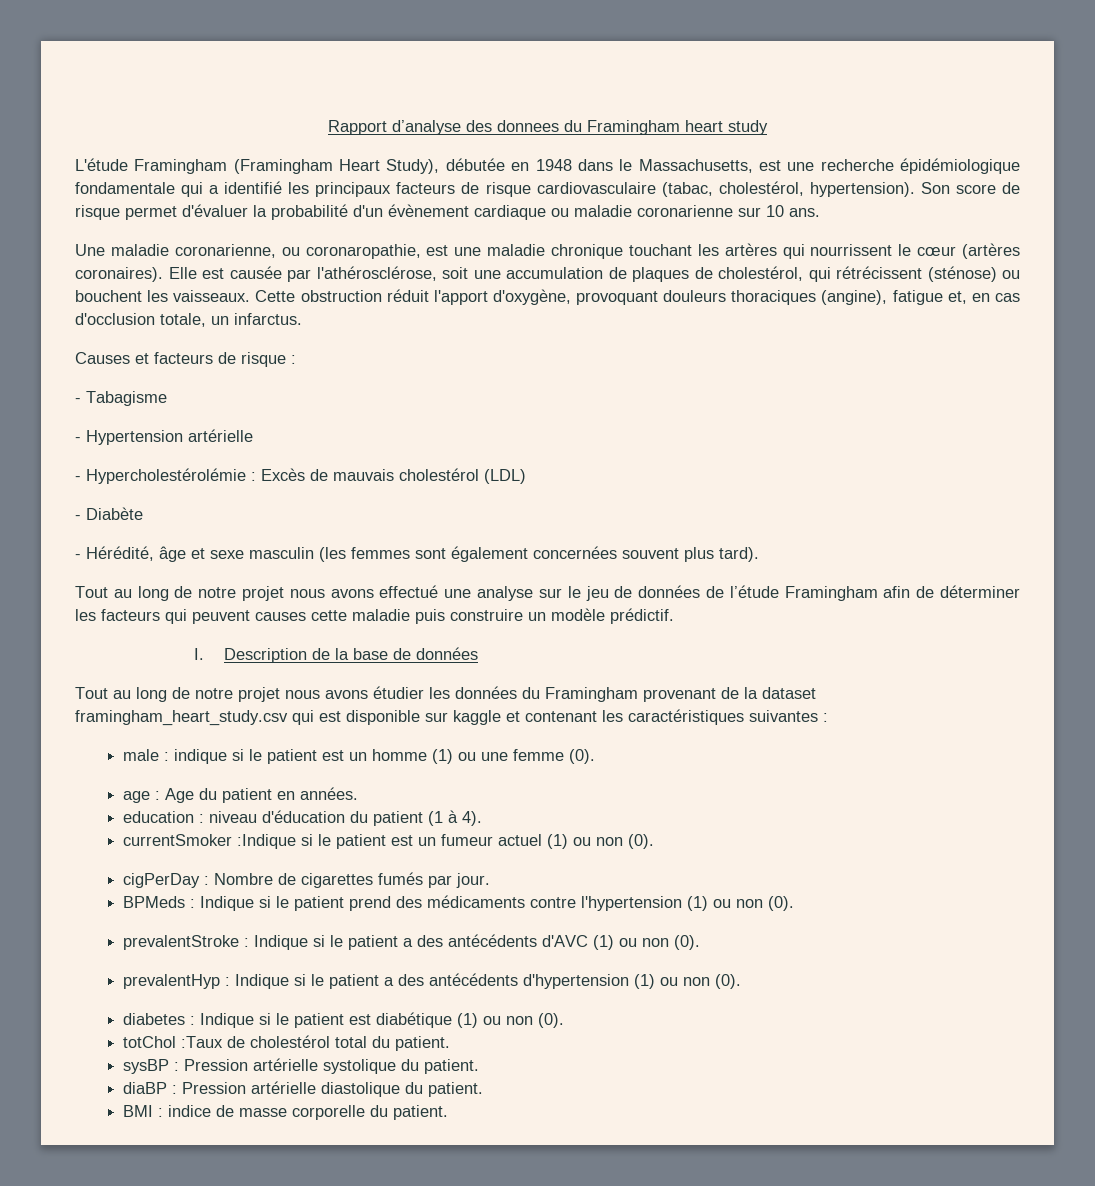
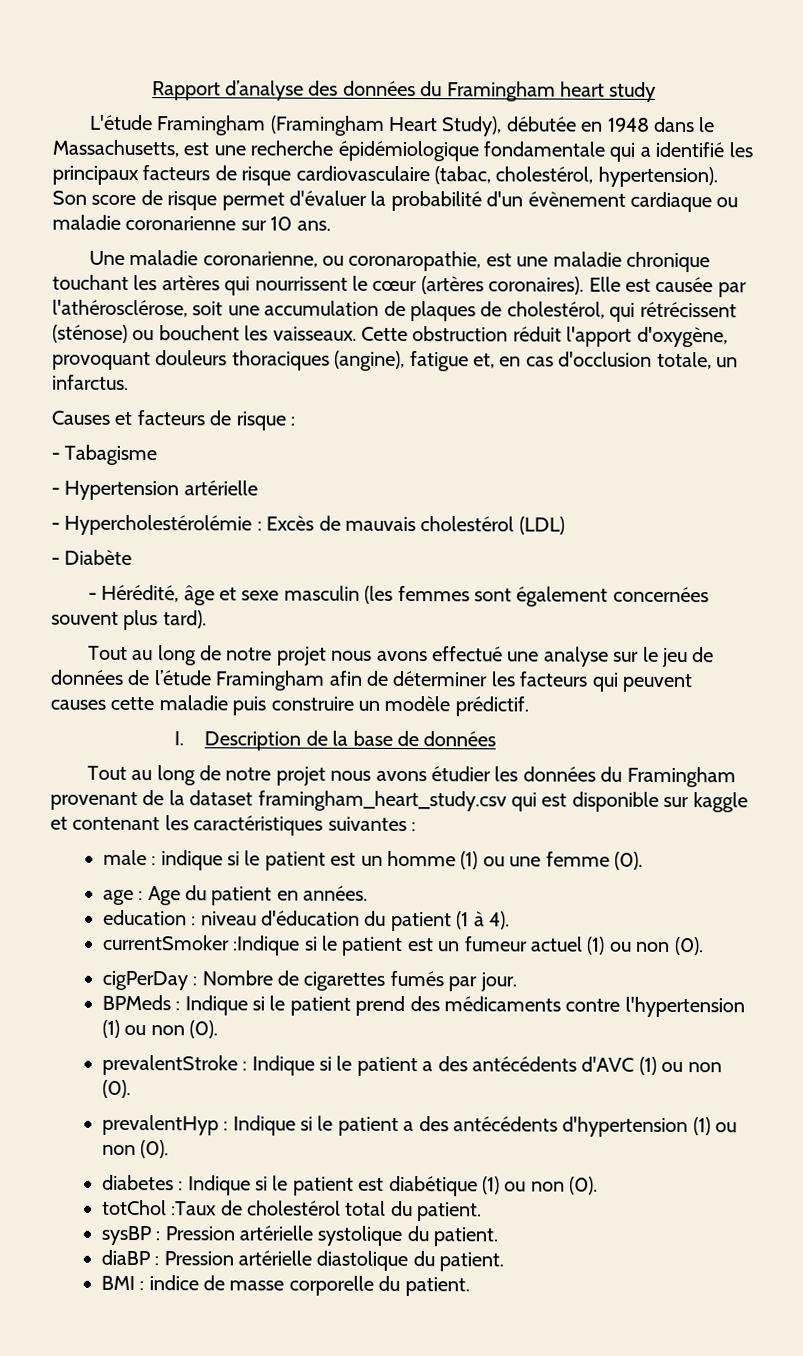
[497,120,559,132] donnees -> [342,80,416,97] données

